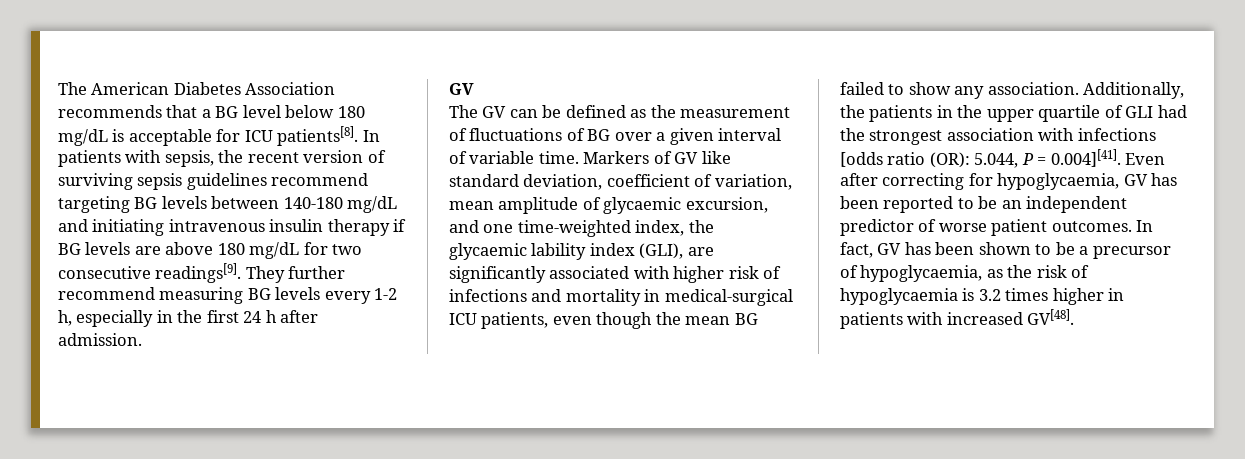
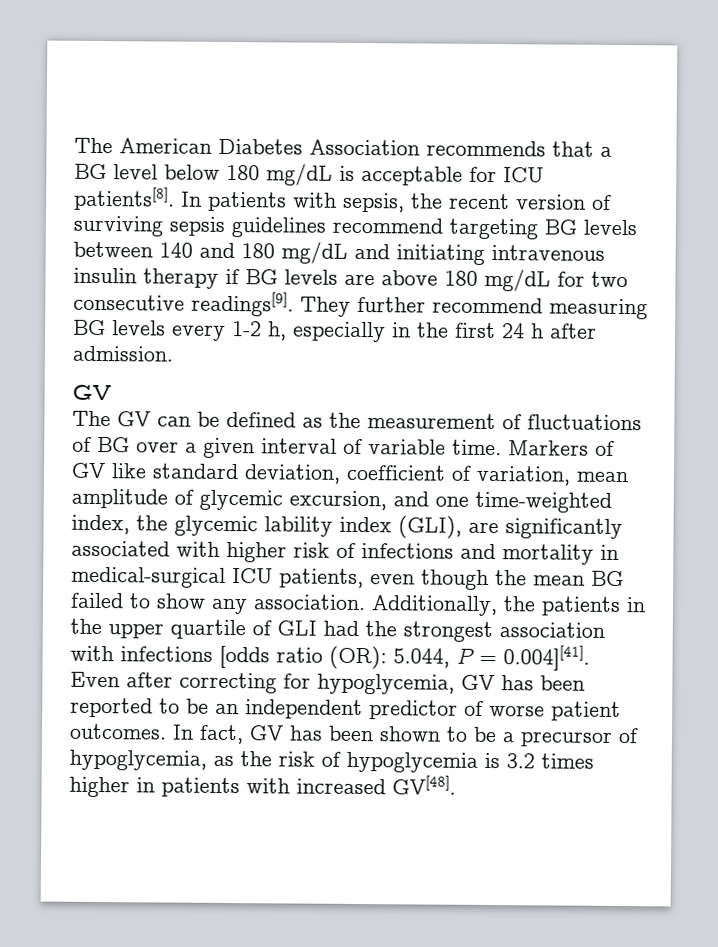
[283,197,343,209] 140-180 -> [159,242,275,259] 140 and 180
[603,197,682,214] glycaemic -> [199,489,283,511] glycemic
[449,243,527,260] glycaemic -> [174,515,258,537] glycemic
[997,173,1120,190] hypoglycaemia, -> [317,673,455,695] hypoglycemia,
[860,265,983,282] hypoglycaemia, -> [69,749,207,771] hypoglycemia,
[840,288,958,305] hypoglycaemia -> [346,751,478,773] hypoglycemia

